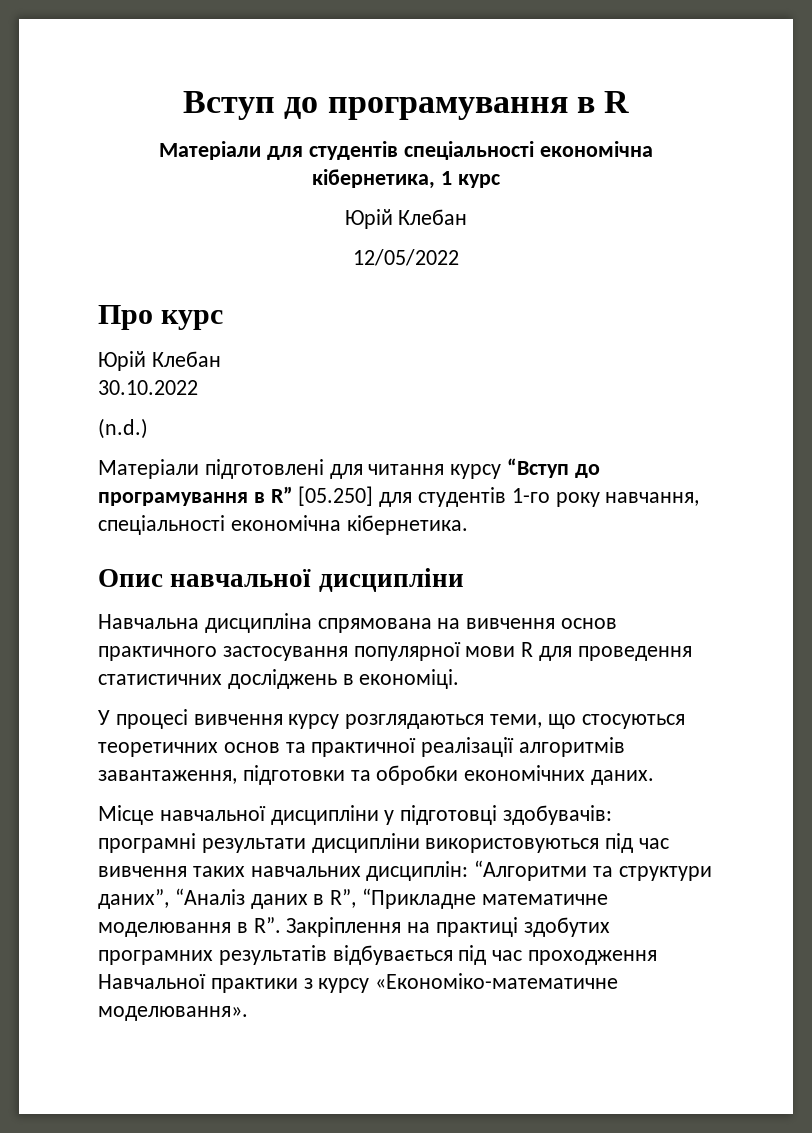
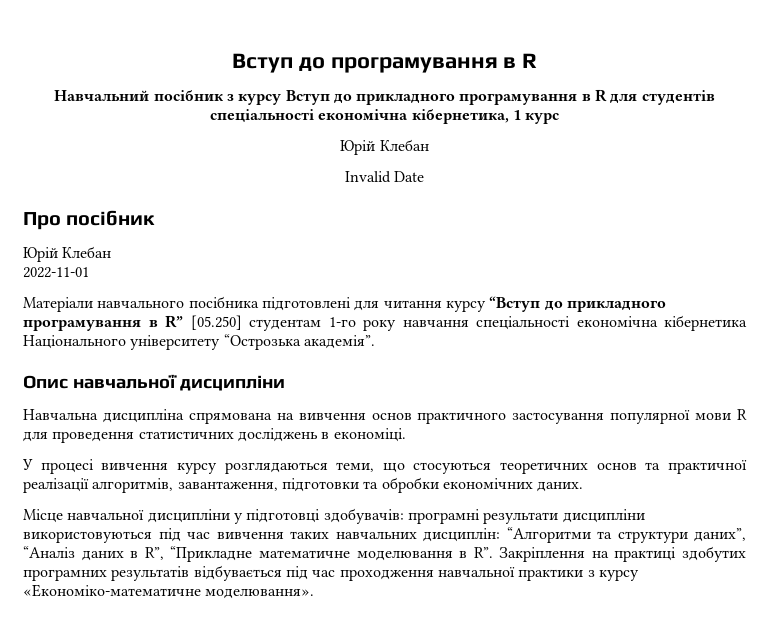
[159,141,262,160] Матеріали -> [54,89,608,105] Навчальний посібник з курсу Вступ до прикладного програмування в R
[353,249,459,266] 12/05/2022 -> [344,171,425,183] Invalid Date
[161,310,224,330] [98,351,221,371] [98,380,198,395] [98,418,148,439] [98,459,199,479] курс // Юрій Клебан // 30.10.2022 // (n.d.) // Матеріали -> [66,210,156,226] [23,246,112,262] [23,267,89,278] [23,296,259,312] посібник // Юрій Клебан // 2022-11-01 // Матеріали навчального посібника
(600, 471) none -> [566,300,666,312] прикладного
[379,487,507,507] для студентів -> [249,319,321,331] студентам
[605,492,700,506] [98,515,468,535] навчання, спеціальності економічна кібернетика. -> [402,315,747,331] [23,334,375,350] навчання спеціальності економічна кібернетика Національного університету “Острозька академія”.
[519,737,626,757] алгоритмів -> [92,478,174,493] алгоритмів,
[98,974,206,989] Навчальної -> [437,567,515,577] навчальної

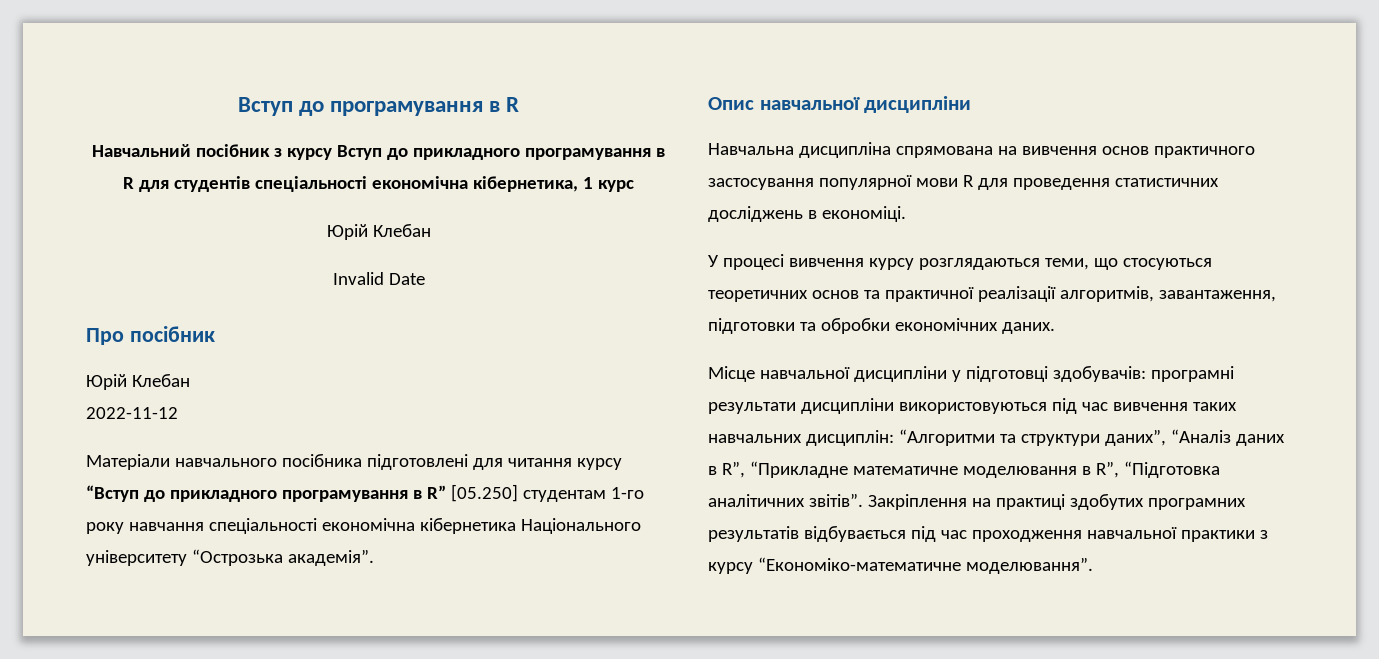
[23,267,89,278] 2022-11-01 -> [86,407,178,419] 2022-11-12
[473,547,493,558] R”. -> [1095,461,1220,478] [708,493,863,507] R”, “Підготовка аналітичних звітів”.
[23,584,315,599] «Економіко-математичне моделювання». -> [757,557,1093,574] “Економіко-математичне моделювання”.

